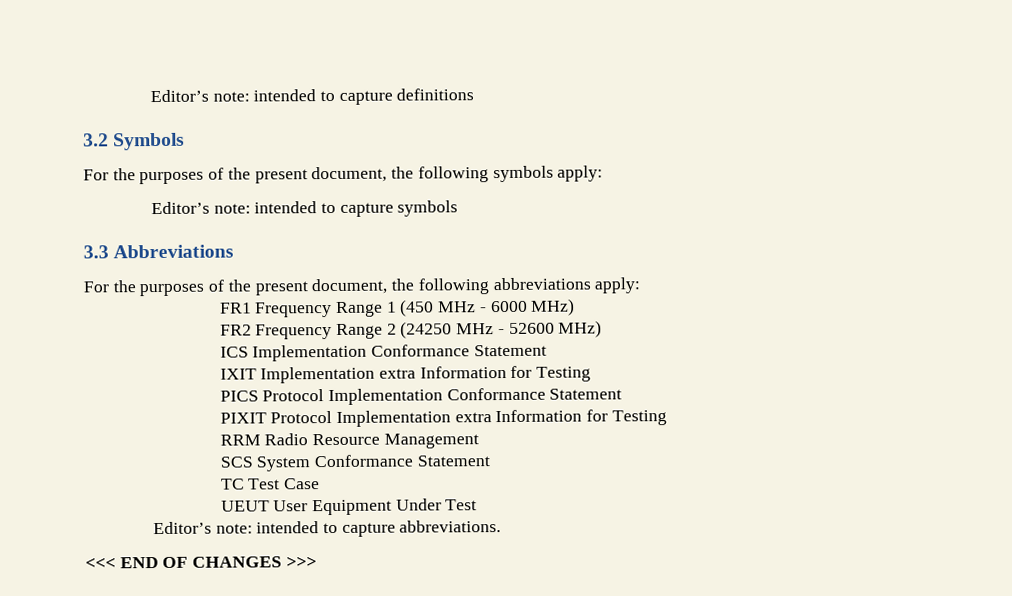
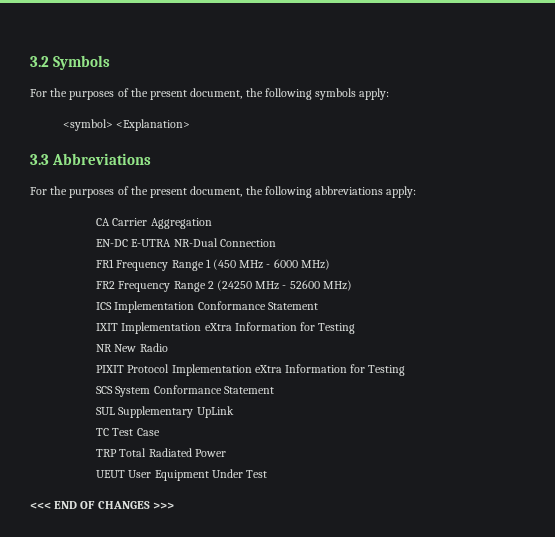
[149,88,475,105] Editor’s note: intended to capture definitions // -> (30, 61) none
[150,200,459,217] Editor’s note: intended to capture symbols -> [63,119,191,131] <symbol> <Explanation>
(641, 285) none -> [96,218,212,229] [96,238,276,247] // CA Carrier Aggregation // EN-DC E-UTRA NR-Dual Connection
[379,365,592,382] [219,387,623,406] extra Information for Testing // PICS Protocol Implementation Conformance Statement -> [204,322,356,334] [96,343,168,352] eXtra Information for Testing // NR New Radio
[454,409,667,426] [219,433,479,449] extra Information for Testing // RRM Radio Resource Management -> [254,364,406,376] eXtra Information for Testing
(490, 461) none -> [96,406,234,418] // SUL Supplementary UpLink
(321, 484) none -> [96,448,226,457] // TRP Total Radiated Power
[152,520,502,537] // Editor’s note: intended to capture abbreviations. -> (267, 474) none

